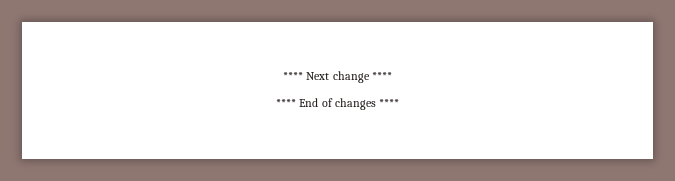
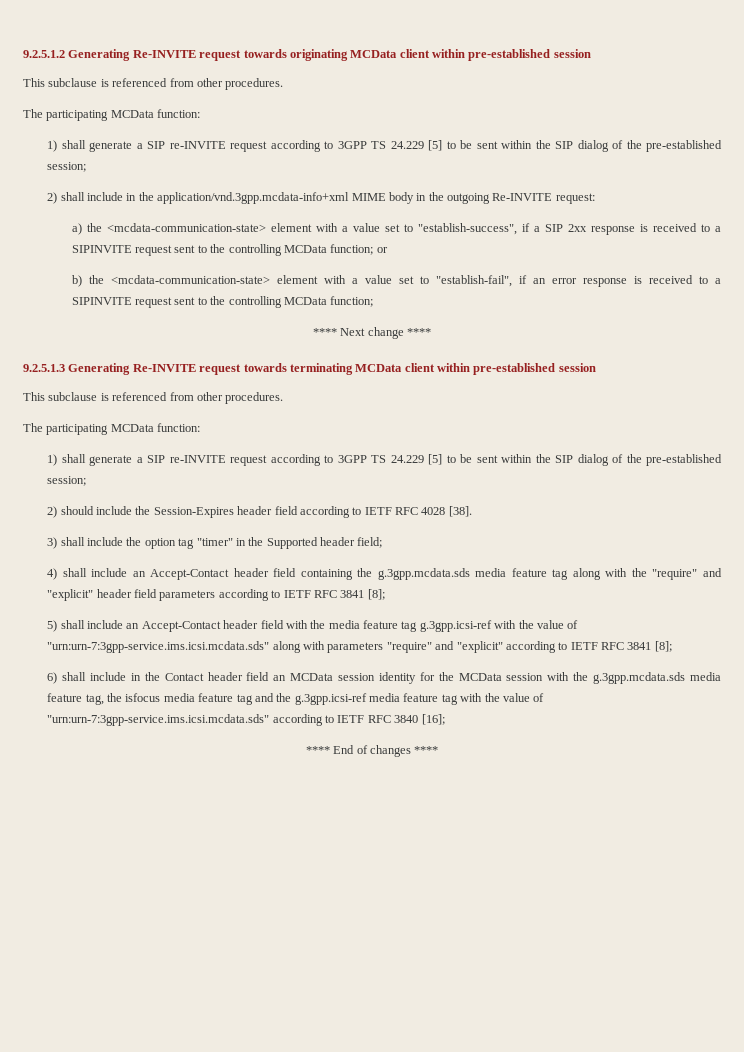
[283,71,392,83] **** Next change **** -> [23,49,591,61] [23,78,284,90] [23,109,201,121] [47,140,723,152] [47,162,87,172] [47,192,595,204] [71,223,722,235] [71,244,388,256] [71,275,721,287] [71,296,374,308] [312,327,432,339] [23,363,596,375] [23,392,284,404] [23,423,201,435] [47,454,723,466] [47,476,87,486] [47,506,472,518] [47,537,383,549] [47,568,723,580] [47,589,385,601] [47,620,579,632] [47,641,672,653] [47,672,722,684] [47,693,545,705] [47,714,445,726] 9.2.5.1.2 Generating Re-INVITE request towards originating MCData client within pre-established session // This subclause is referenced from other procedures. // The participating MCData function: // 1) shall generate a SIP re-INVITE request according to 3GPP TS 24.229 [5] to be sent within the SIP dialog of the pre-established session; // 2) shall include in the application/vnd.3gpp.mcdata-info+xml MIME body in the outgoing Re-INVITE request: // a) the <mcdata-communication-state> element with a value set to "establish-success", if a SIP 2xx response is received to a SIPINVITE request sent to the controlling MCData function; or // b) the <mcdata-communication-state> element with a value set to "establish-fail", if an error response is received to a SIPINVITE request sent to the controlling MCData function; // **** Next change **** // 9.2.5.1.3 Generating Re-INVITE request towards terminating MCData client within pre-established session // This subclause is referenced from other procedures. // The participating MCData function: // 1) shall generate a SIP re-INVITE request according to 3GPP TS 24.229 [5] to be sent within the SIP dialog of the pre-established session; // 2) should include the Session-Expires header field according to IETF RFC 4028 [38]. // 3) shall include the option tag "timer" in the Supported header field; // 4) shall include an Accept-Contact header field containing the g.3gpp.mcdata.sds media feature tag along with the "require" and "explicit" header field parameters according to IETF RFC 3841 [8]; // 5) shall include an Accept-Contact header field with the media feature tag g.3gpp.icsi-ref with the value of "urn:urn-7:3gpp-service.ims.icsi.mcdata.sds" along with parameters "require" and "explicit" according to IETF RFC 3841 [8]; // 6) shall include in the Contact header field an MCData session identity for the MCData session with the g.3gpp.mcdata.sds media feature tag, the isfocus media feature tag and the g.3gpp.icsi-ref media feature tag with the value of "urn:urn-7:3gpp-service.ims.icsi.mcdata.sds" according to IETF RFC 3840 [16];

